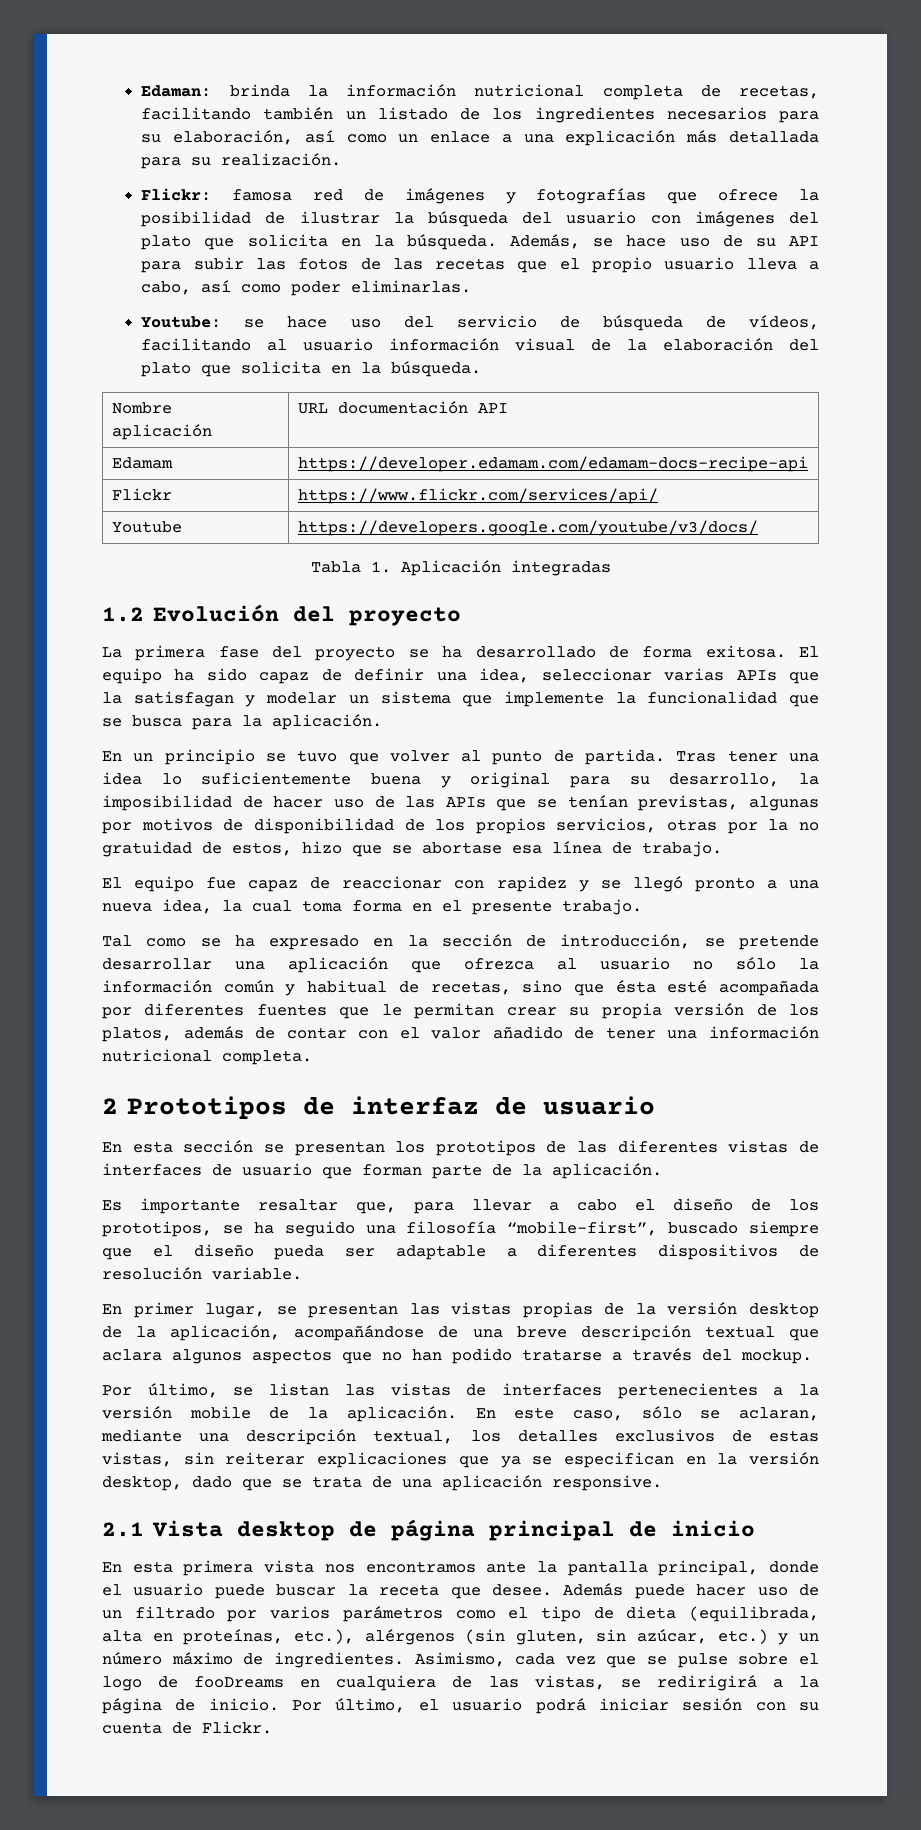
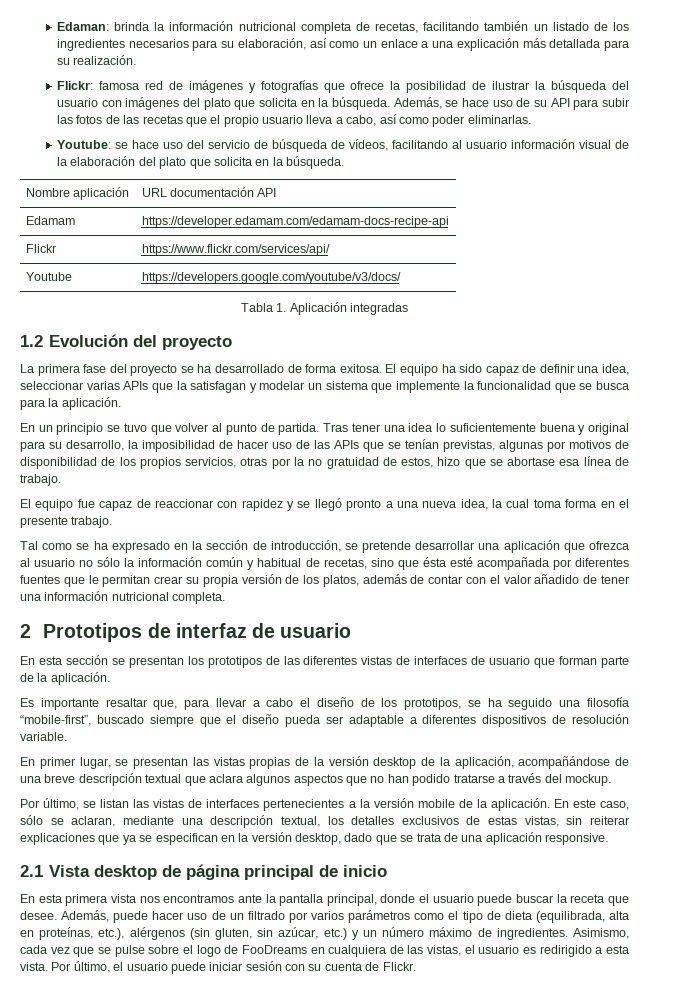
[563,1583,624,1596] Además -> [61,910,110,922] Además,
[194,1676,285,1688] fooDreams -> [241,945,307,954] FooDreams
[620,1675,819,1691] [102,1698,279,1714] se redirigirá a la página de inicio. -> [464,945,629,957] [20,962,48,971] el usuario es redirigido a esta vista.
[535,1698,586,1714] podrá -> [170,962,206,974] puede

